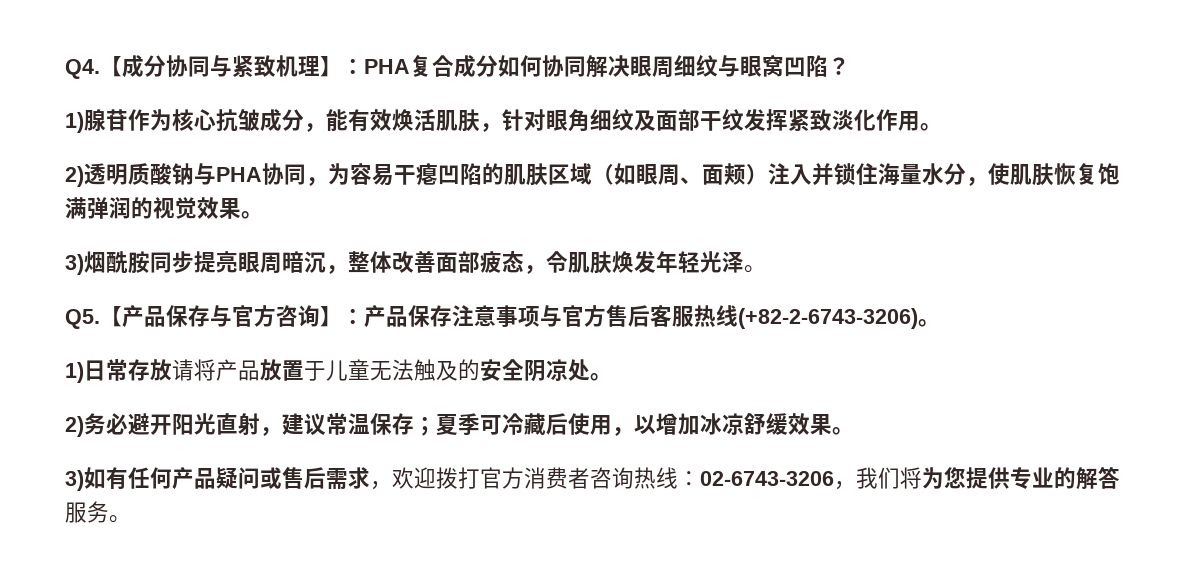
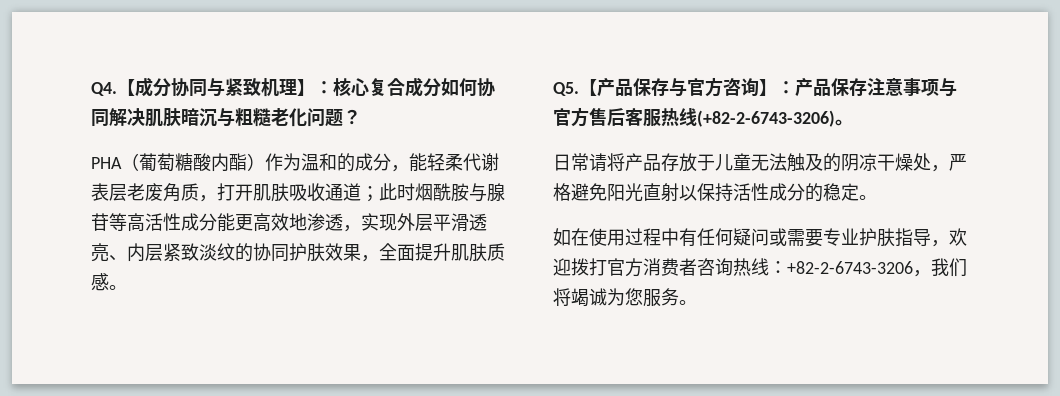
[364,59,410,74] PHA -> [333,78,369,96] 核心
[630,54,850,77] [65,109,942,133] [65,163,1120,187] [65,196,263,219] [65,250,744,275] 眼周细纹与眼窝凹陷？ // 1)腺苷作为核心抗皱成分，能有效焕活肌肤，针对眼角细纹及面部干纹发挥紧致淡化作用。 // 2)透明质酸钠与PHA协同，为容易干瘪凹陷的肌肤区域（如眼周、面颊）注入并锁住海量水分，使肌肤恢复饱满弹润的视觉效果。 // 3)烟酰胺同步提亮眼周暗沉，整体改善面部疲态，令肌肤焕发年轻光泽 -> [145,108,361,127] [91,153,499,172] [91,183,505,202] [91,213,487,232] [91,243,505,262] [91,273,109,291] 肌肤暗沉与粗糙老化问题？ // PHA（葡萄糖酸内酯）作为温和的成分，能轻柔代谢表层老废角质，打开肌肤吸收通道；此时烟酰胺与腺苷等高活性成分能更高效地渗透，实现外层平滑透亮、内层紧致淡纹的协同护肤效果，全面提升肌肤质感
[65,359,172,383] 1)日常存放 -> [553,153,589,171] 日常
[260,359,304,381] 放置 -> [661,153,697,172] 存放
[480,359,612,382] [65,413,854,437] [65,467,370,491] 安全阴凉处。 // 2)务必避开阳光直射，建议常温保存；夏季可冷藏后使用，以增加冰凉舒缓效果。 // 3)如有任何产品疑问或售后需求 -> [841,153,967,172] [553,183,877,202] [553,228,931,247] 阴凉干燥处，严格避免阳光直射以保持活性成分的稳定。 // 如在使用过程中有任何疑问或需要专业护肤指导
[700,471,834,486] 02-6743-3206 -> [787,261,913,274] +82-2-6743-3206
[922,466,1120,490] 为您提供专业的解答 -> [571,288,643,307] 竭诚为您

